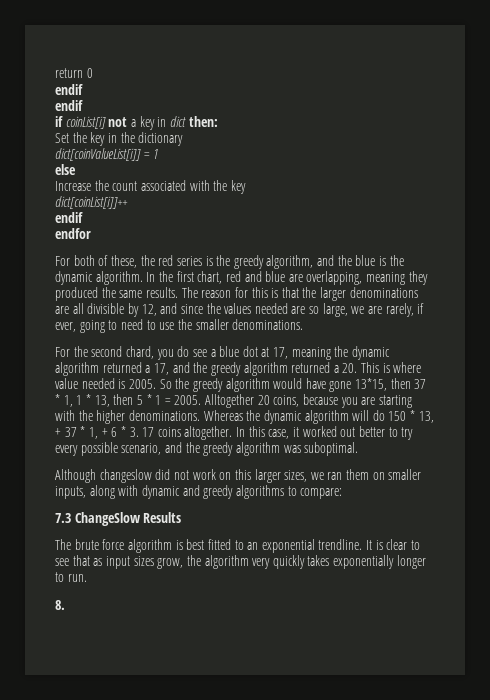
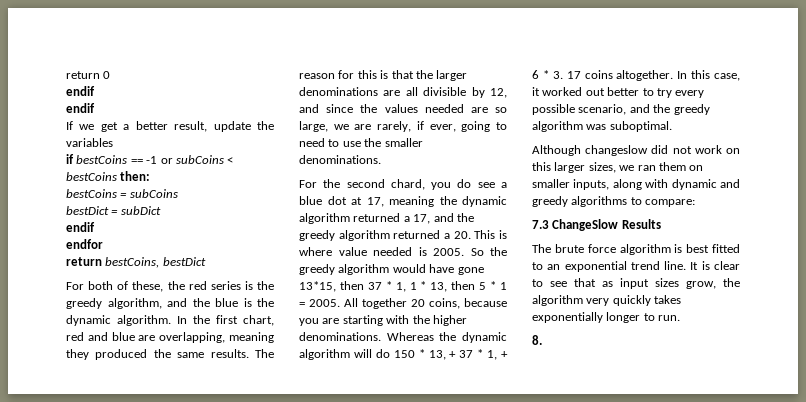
[55,116,218,130] [55,132,184,146] [55,148,159,161] [55,164,76,175] [55,180,246,194] [55,196,128,209] if coinList[i] not a key in dict then: // Set the key in the dictionary // dict[coinValueList[i]] = 1 // else // Increase the count associated with the key // dict[coinList[i]]++ -> [66,121,274,132] [66,138,113,147] [66,154,234,164] [66,171,151,181] [66,189,178,198] [66,206,161,215] If we get a better result, update the variables // if bestCoins == -1 or subCoins < bestCoins then: // bestCoins = subCoins // bestDict = subDict
(91, 233) none -> [66,257,206,268] // return bestCoins, bestDict
[205,394,255,408] Alltogether -> [344,298,407,309] All together
[318,539,363,550] trendline. -> [630,261,687,270] trend line.

